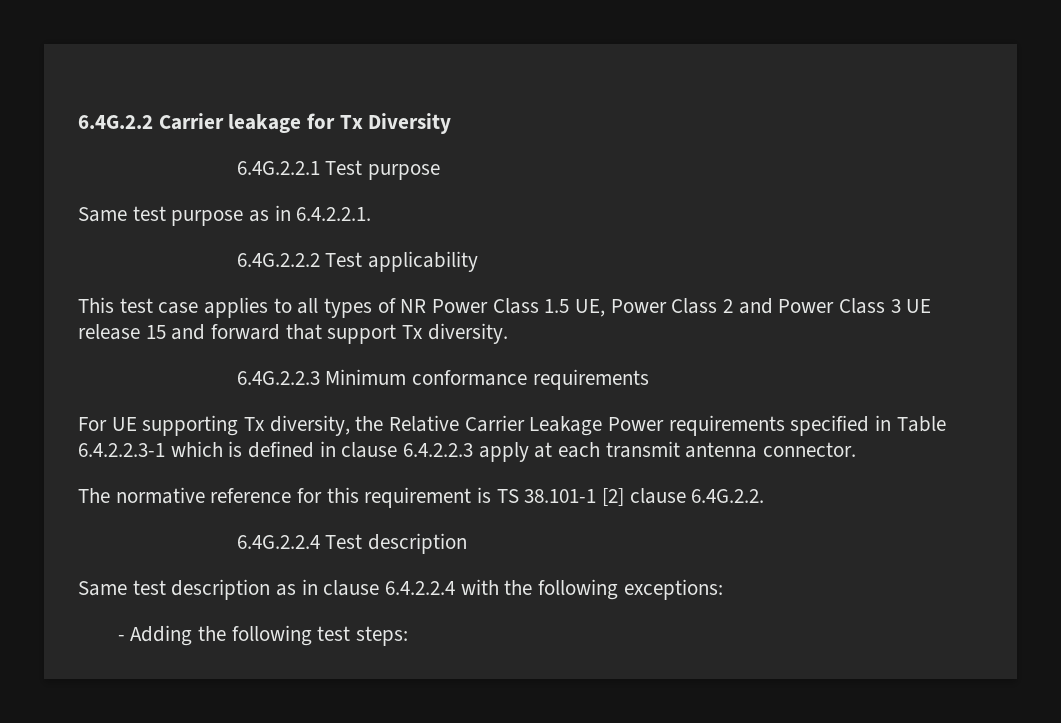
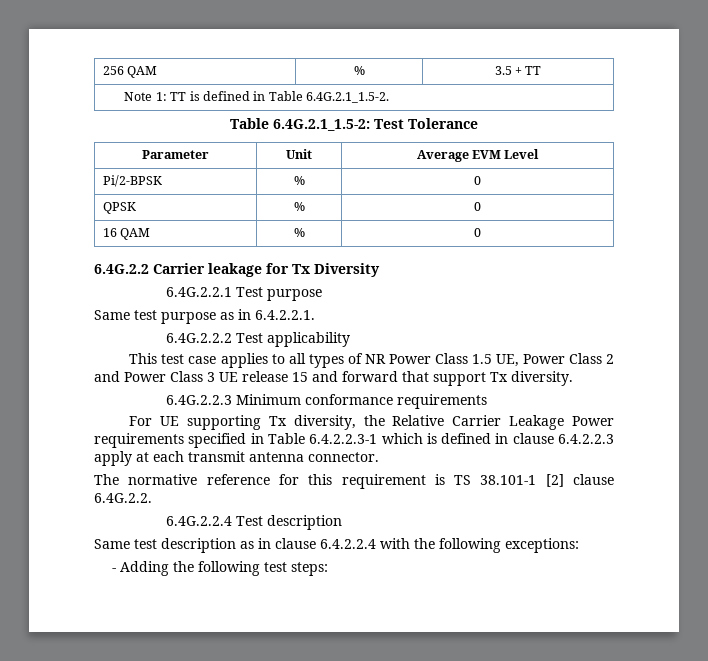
(78, 122) none -> [102,66,158,78] [353,66,365,75] [494,66,542,75] [124,91,390,103] [230,118,478,131] [142,150,209,159] [286,149,312,159] [416,149,540,162] [102,175,162,187] [293,176,305,185] [473,176,481,185] [102,202,136,214] [293,202,305,211] [473,202,481,211] [102,228,151,240] [293,228,305,237] [473,228,481,237] 256 QAM | % | 3.5 + TT // Note 1: TT is defined in Table 6.4G.2.1_1.5-2. // Table 6.4G.2.1_1.5-2: Test Tolerance // Parameter | Unit | Average EVM Level // Pi/2-BPSK | % | 0 // QPSK | % | 0 // 16 QAM | % | 0 //

